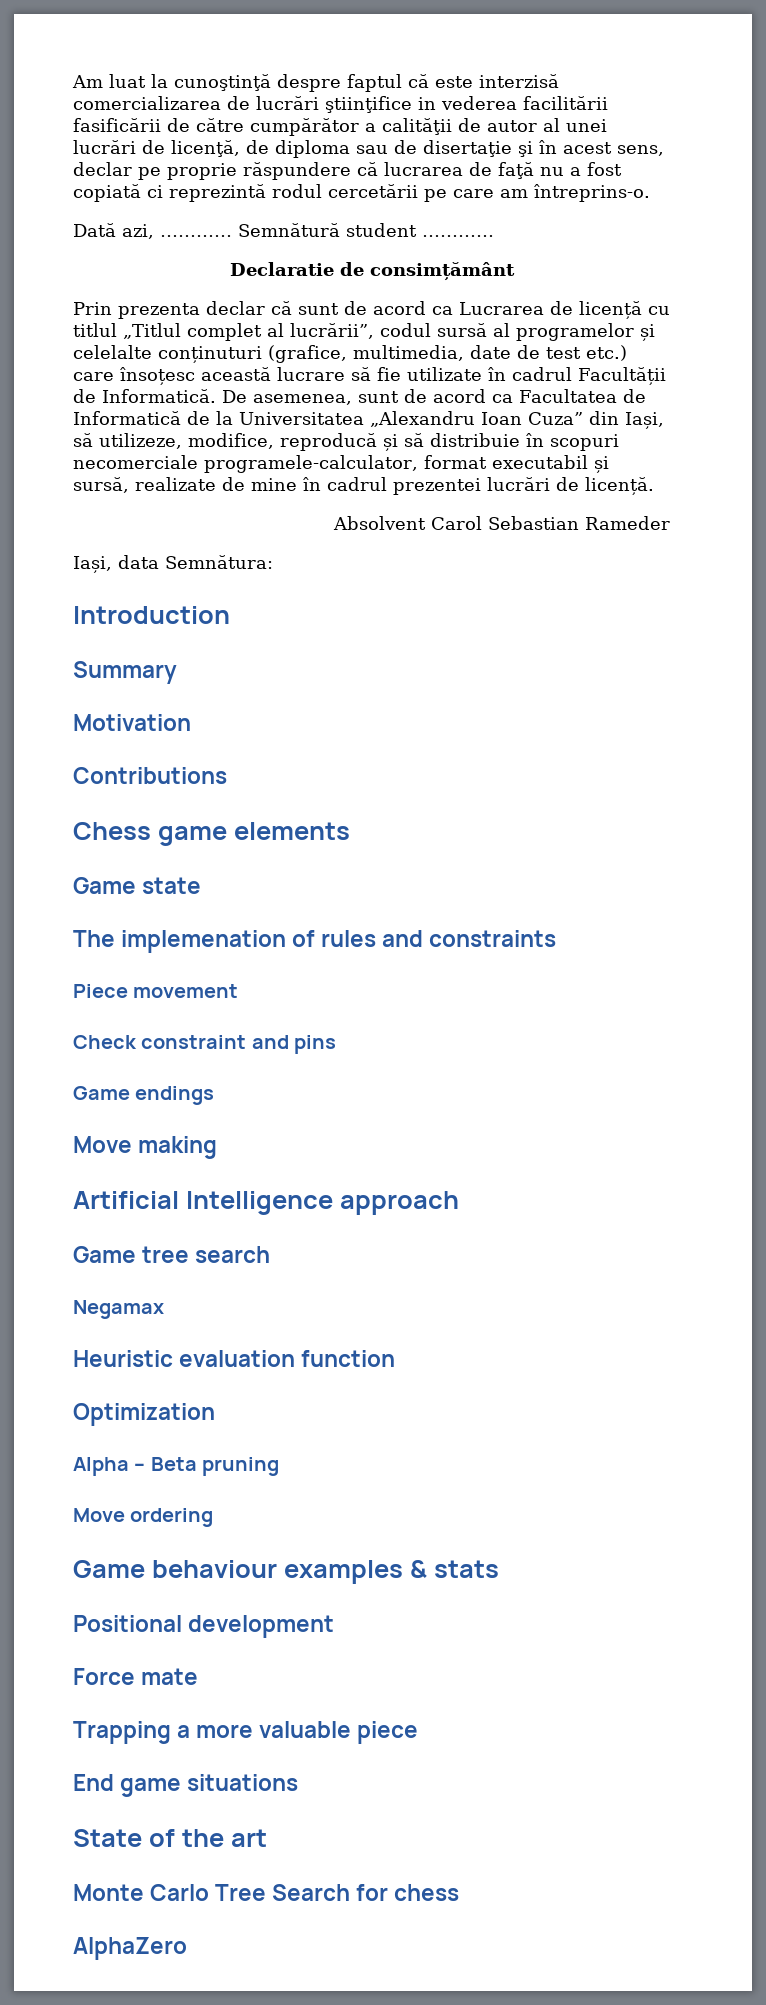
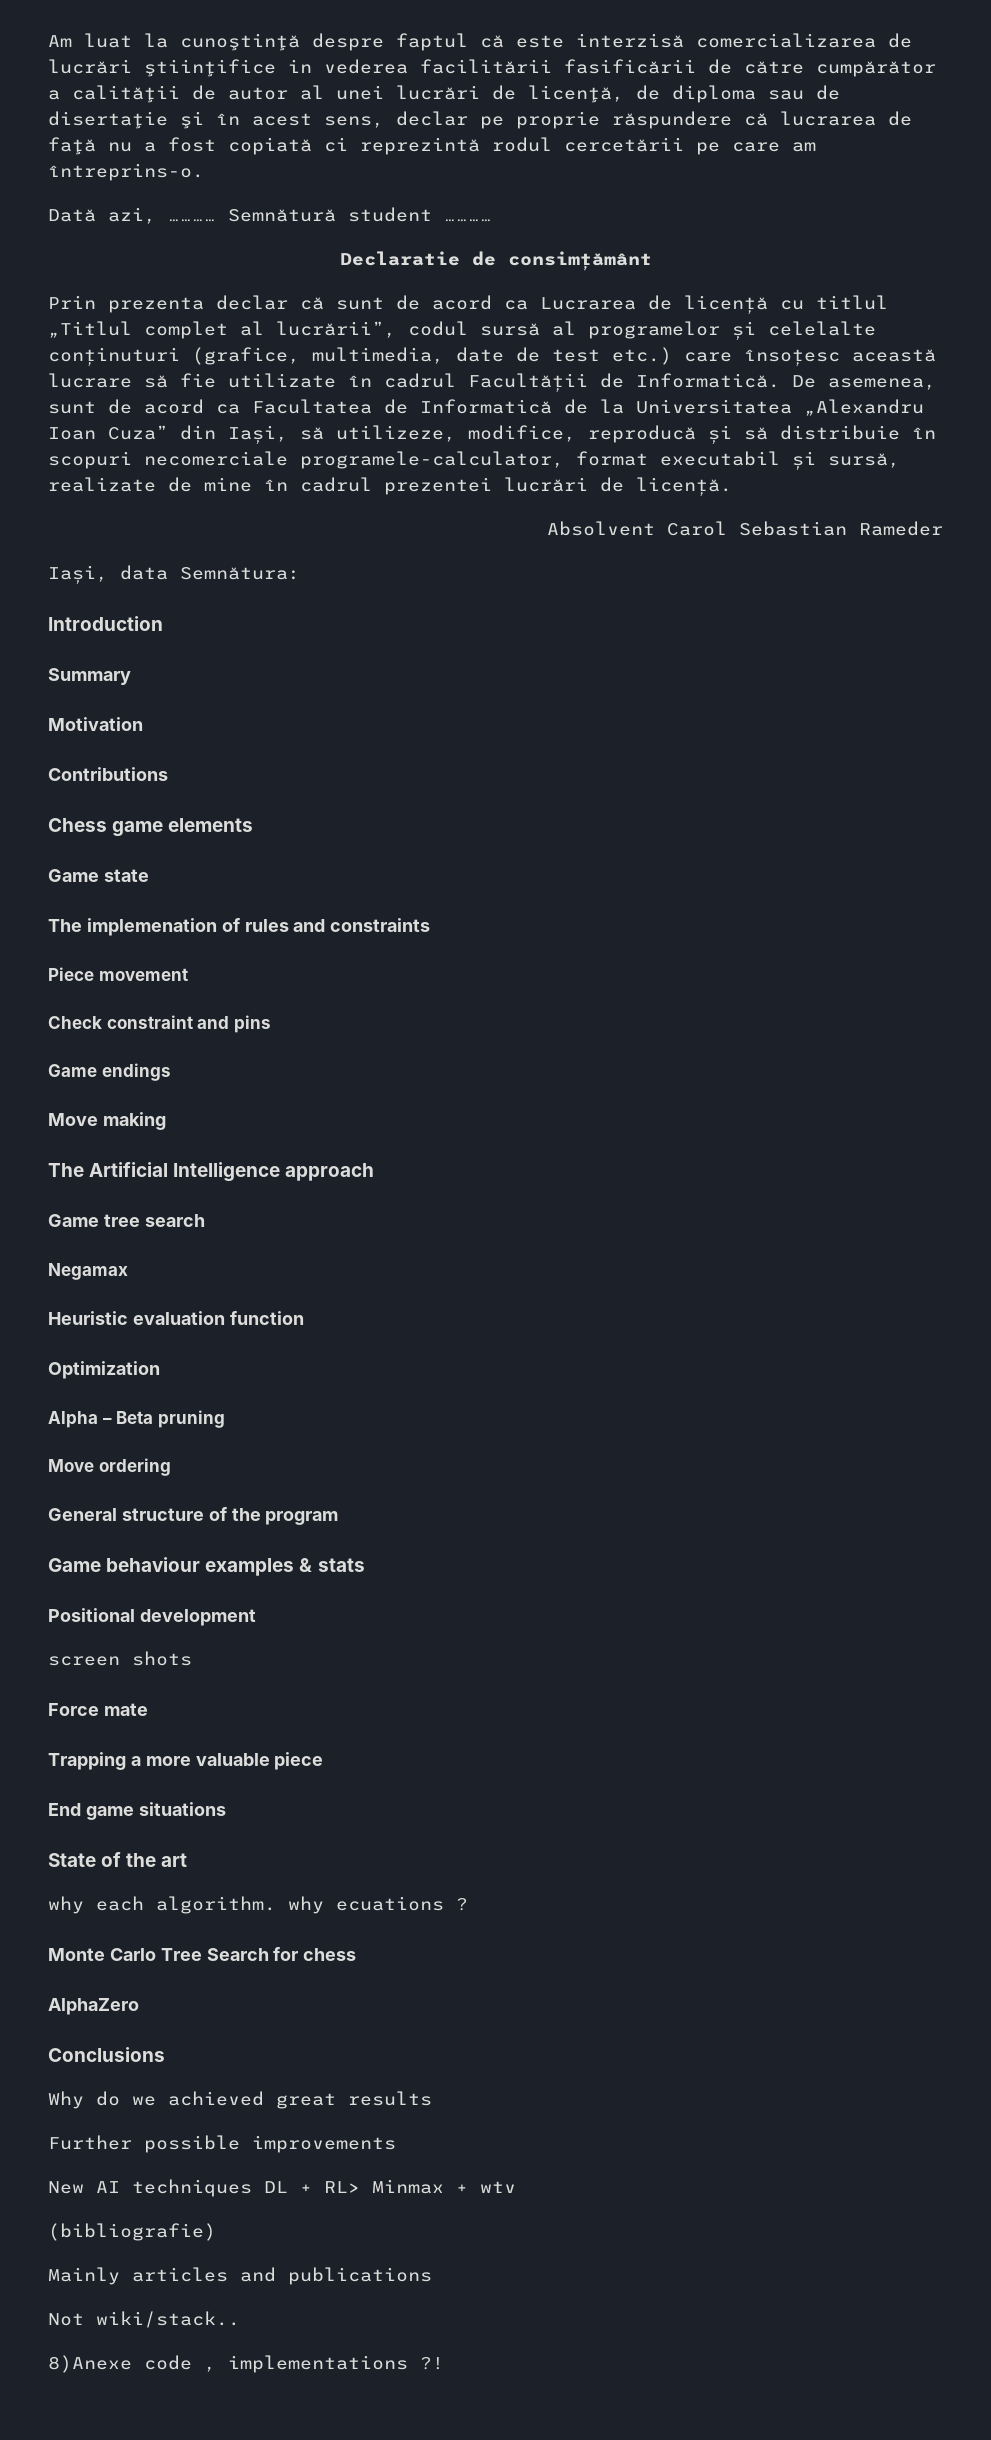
(218, 1147) none -> [48,1163,84,1177] The
(214, 1517) none -> [48,1507,339,1525] // General structure of the program
(335, 1626) none -> [48,1651,192,1666] // screen shots
(267, 1838) none -> [48,1896,468,1914] // why each algorithm. why ecuations ?
(187, 1948) none -> [48,2047,165,2062] [48,2091,432,2109] [48,2135,396,2153] [48,2179,516,2197] [48,2223,216,2241] [48,2267,432,2285] [48,2311,240,2328] [48,2355,444,2373] // Conclusions // Why do we achieved great results // Further possible improvements // New AI techniques DL + RL> Minmax + wtv // (bibliografie) // Mainly articles and publications // Not wiki/stack.. // 8)Anexe code , implementations ?!

